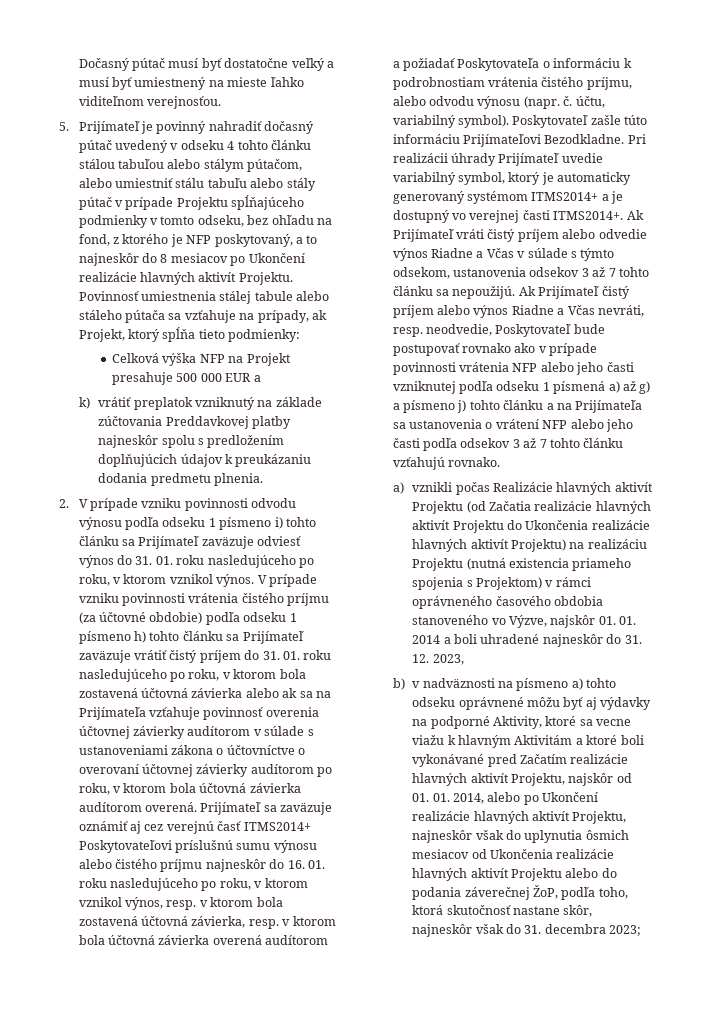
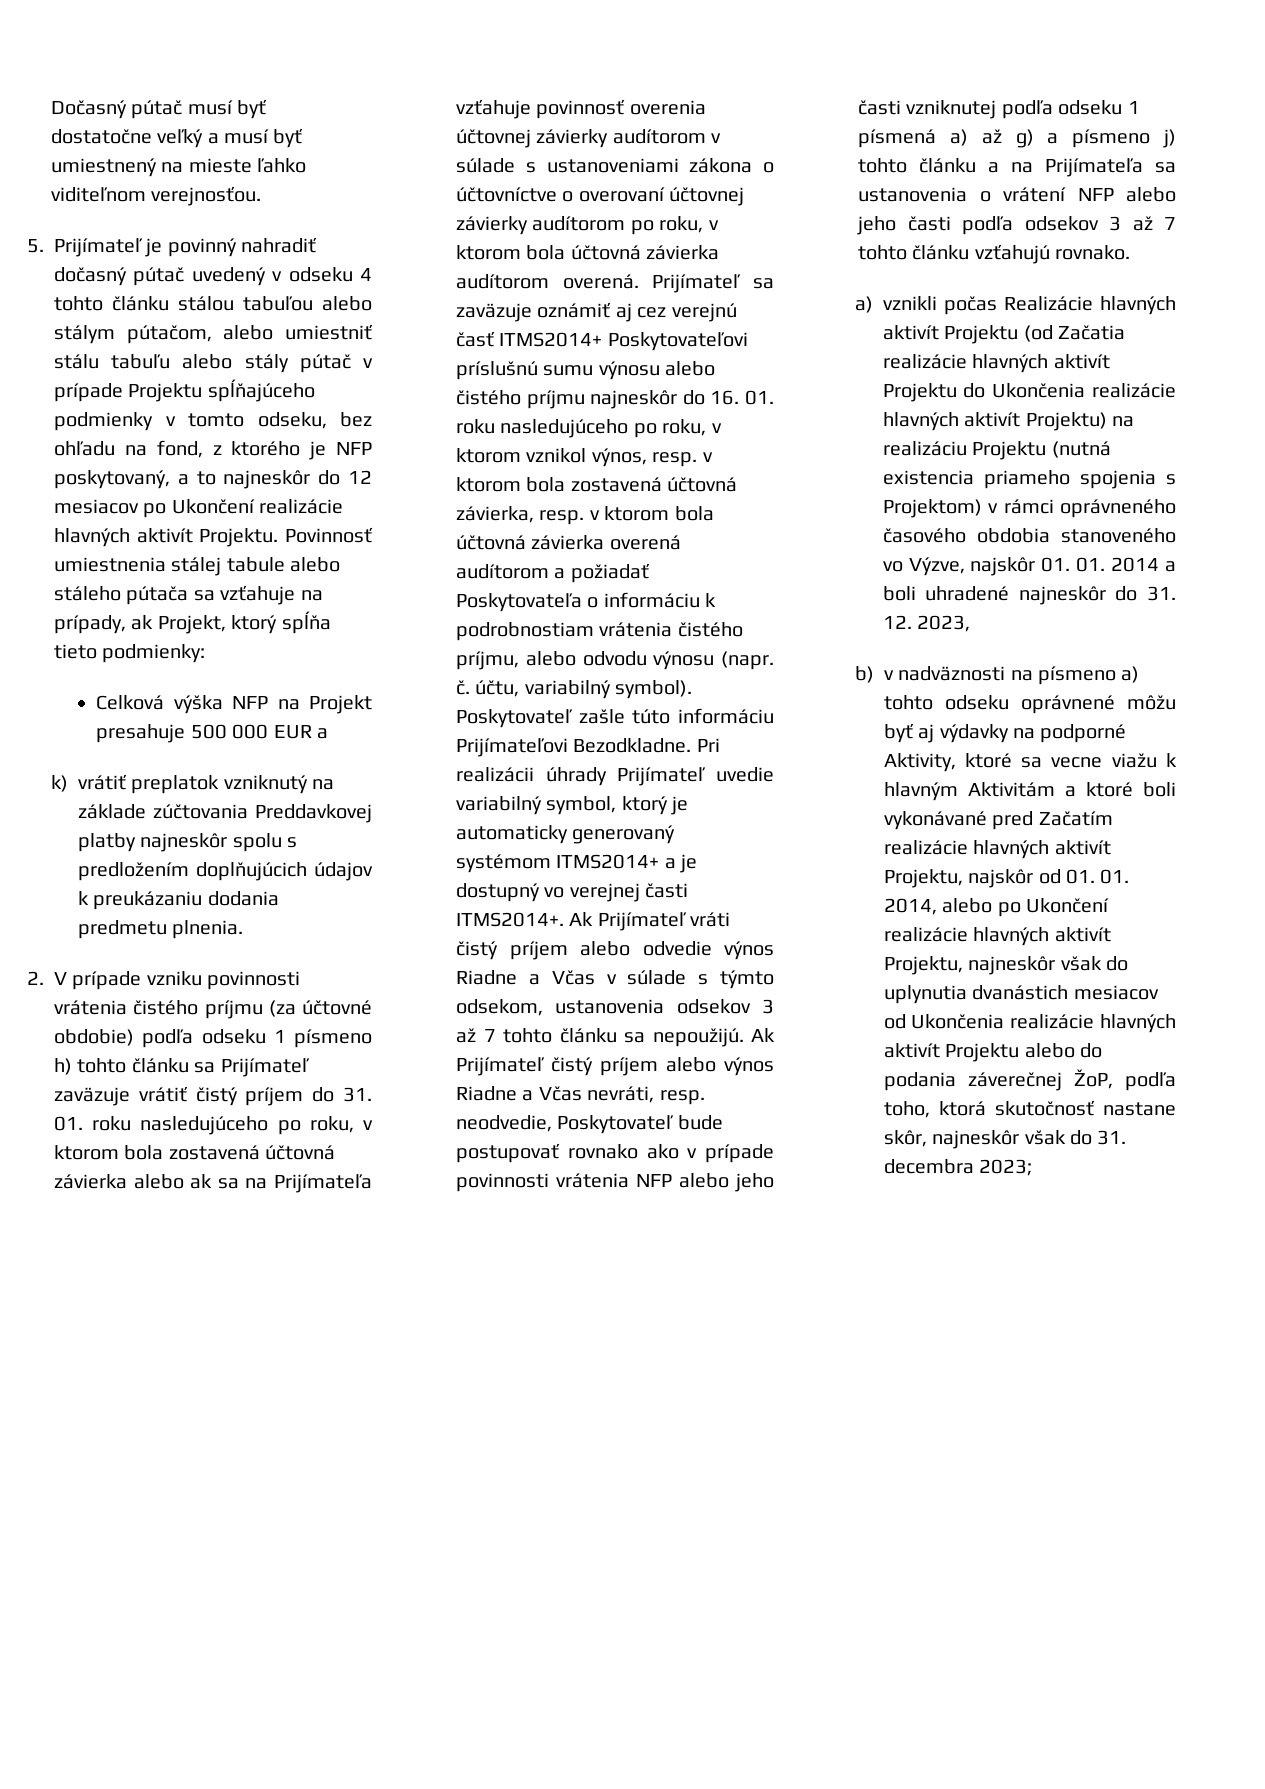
[160,254,168,263] 8 -> [348,470,373,484] 12
[251,498,297,508] [78,517,316,530] [78,536,302,549] [78,555,314,568] [78,574,317,587] [78,593,186,606] odvodu výnosu podľa odseku 1 písmeno i) tohto článku sa Prijímateľ zaväzuje odviesť výnos do 31. 01. roku nasledujúceho po roku, v ktorom vznikol výnos. V prípade vzniku povinnosti -> (301, 980) none
[585,830,629,840] ôsmich -> [972,985,1069,1000] dvanástich

